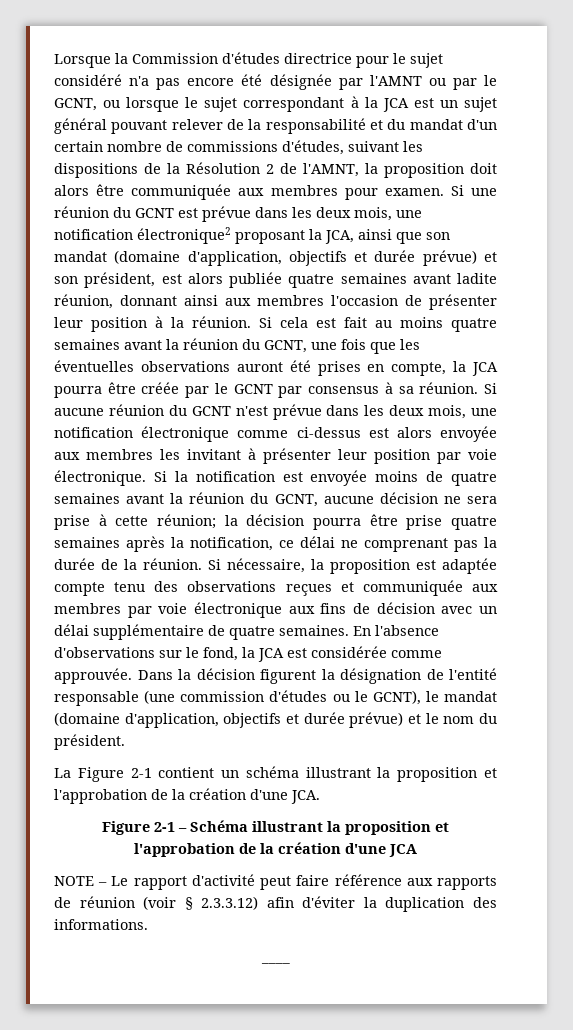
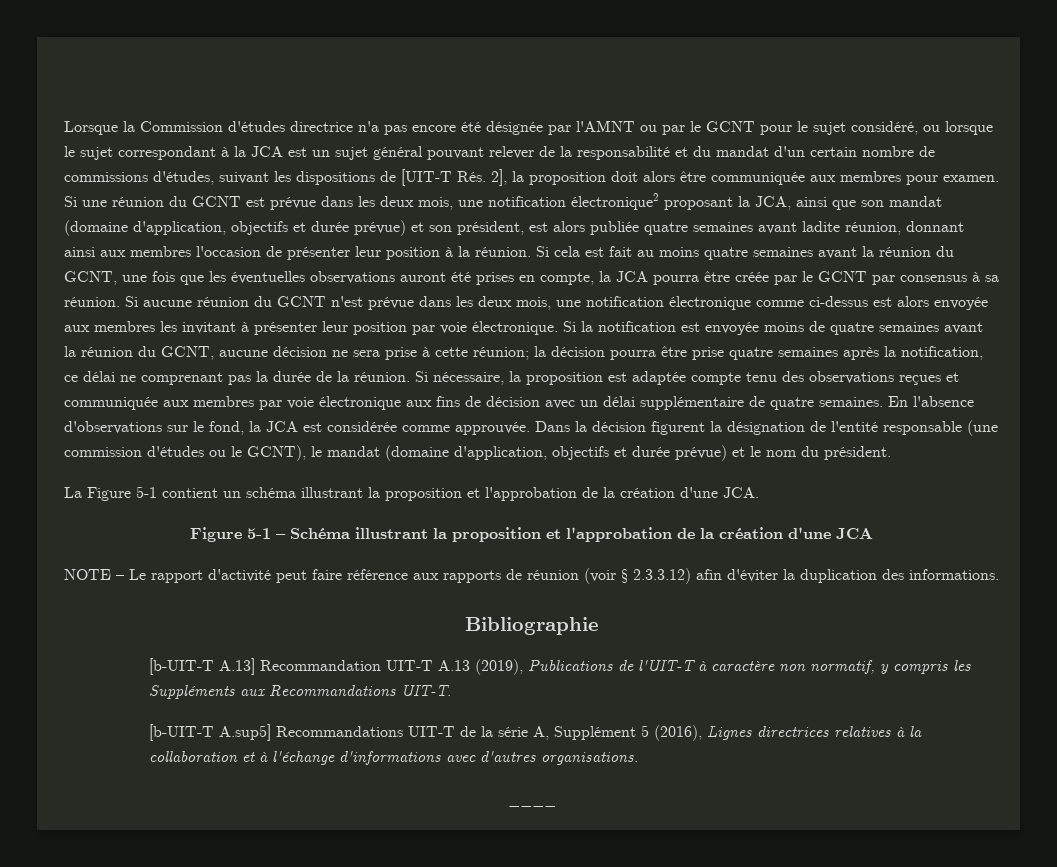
[356,53,443,68] [54,74,122,86] pour le sujet considéré -> (353, 126) none
[54,98,97,111] GCNT, -> [706,121,918,135] GCNT pour le sujet considéré,
[167,162,359,177] la Résolution 2 de l'AMNT, -> [401,169,507,186] [UIT-T Rés. 2],
[130,768,152,778] 2-1 -> [136,486,157,498] 5-1
[154,822,175,832] 2-1 -> [247,528,271,539] 5-1
(148, 924) none -> [464,617,599,635] [148,658,971,675] [148,685,451,699] [148,724,922,741] [148,751,638,765] // Bibliographie // [b-UIT-T A.13] Recommandation UIT-T A.13 (2019), Publications de l'UIT-T à caractère non normatif, y compris les Suppléments aux Recommandations UIT-T. // [b-UIT-T A.sup5] Recommandations UIT-T de la série A, Supplément 5 (2016), Lignes directrices relatives à la collaboration et à l'échange d'informations avec d'autres organisations.

